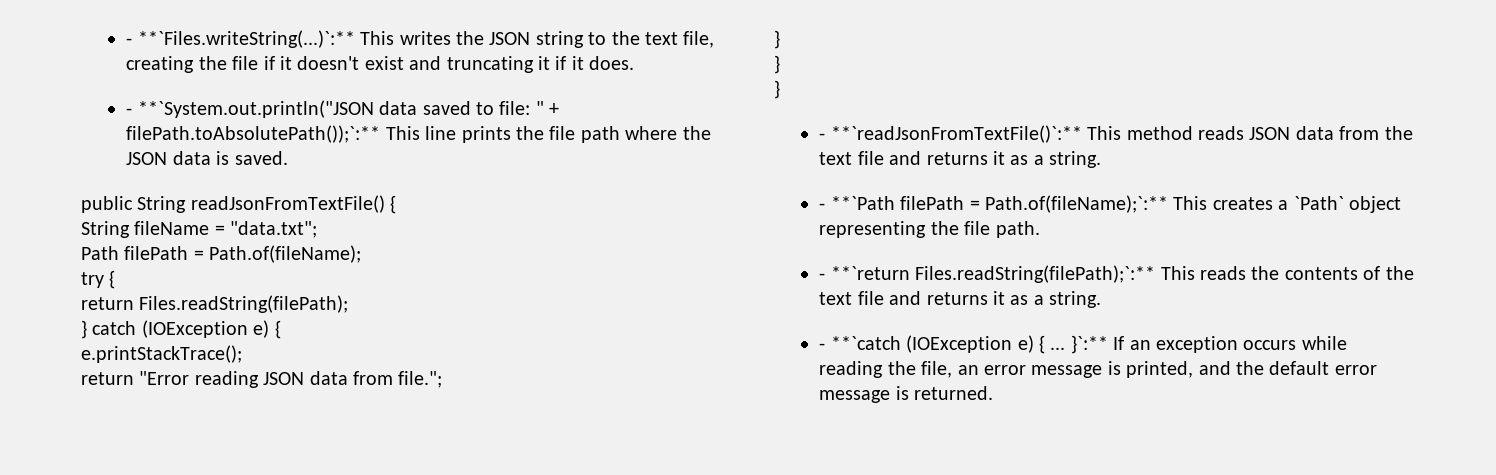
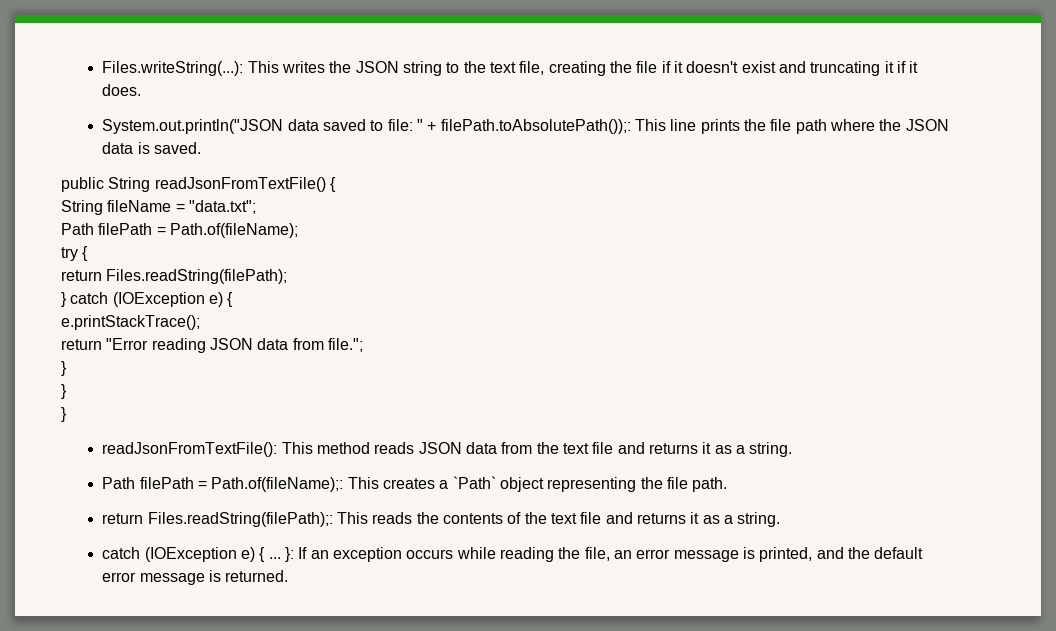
[126,30,355,48] - **`Files.writeString(...)`:** -> [102,61,244,76] Files.writeString(...):
[126,100,374,118] - **`System.out.println("JSON -> [102,119,284,134] System.out.println("JSON
[126,125,381,143] filePath.toAbsolutePath());`:** -> [440,119,631,134] filePath.toAbsolutePath());:
[819,125,1082,143] - **`readJsonFromTextFile()`:** -> [102,442,278,457] readJsonFromTextFile():
[819,195,1168,213] - **`Path filePath = Path.of(fileName);`:** -> [102,477,344,492] Path filePath = Path.of(fileName);:
[819,265,1156,283] - **`return Files.readString(filePath);`:** -> [102,512,333,527] return Files.readString(filePath);:
[819,336,901,350] - **`catch -> [102,547,141,559] catch
[1070,335,1108,354] }`:** -> [285,547,295,562] }:

